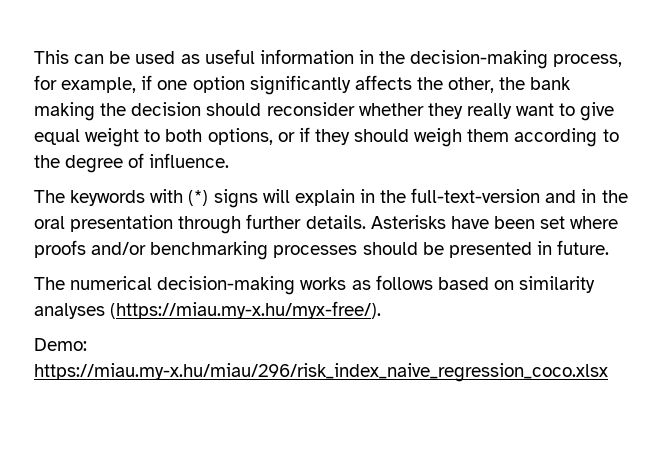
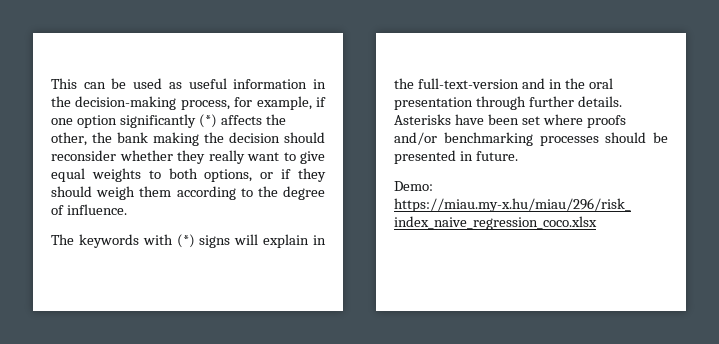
(351, 85) none -> [198,114,217,128] (*)
[85,128,140,147] weight -> [91,168,141,182] weights
[34,275,596,295] [34,301,382,319] // The numerical decision-making works as follows based on similarity analyses (https://miau.my-x.hu/myx-free/). -> (518, 156) none

